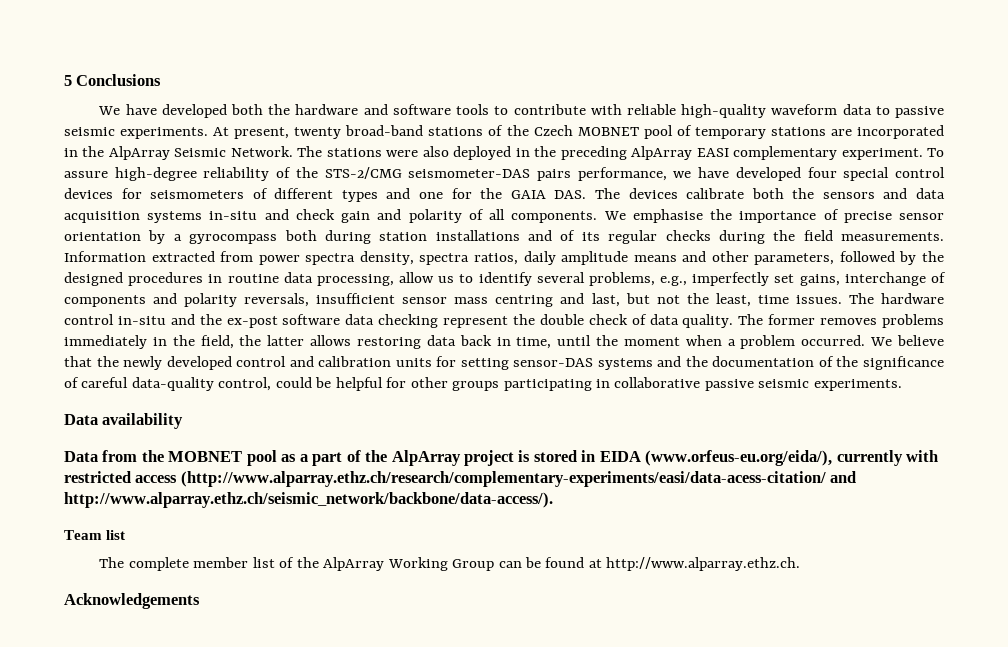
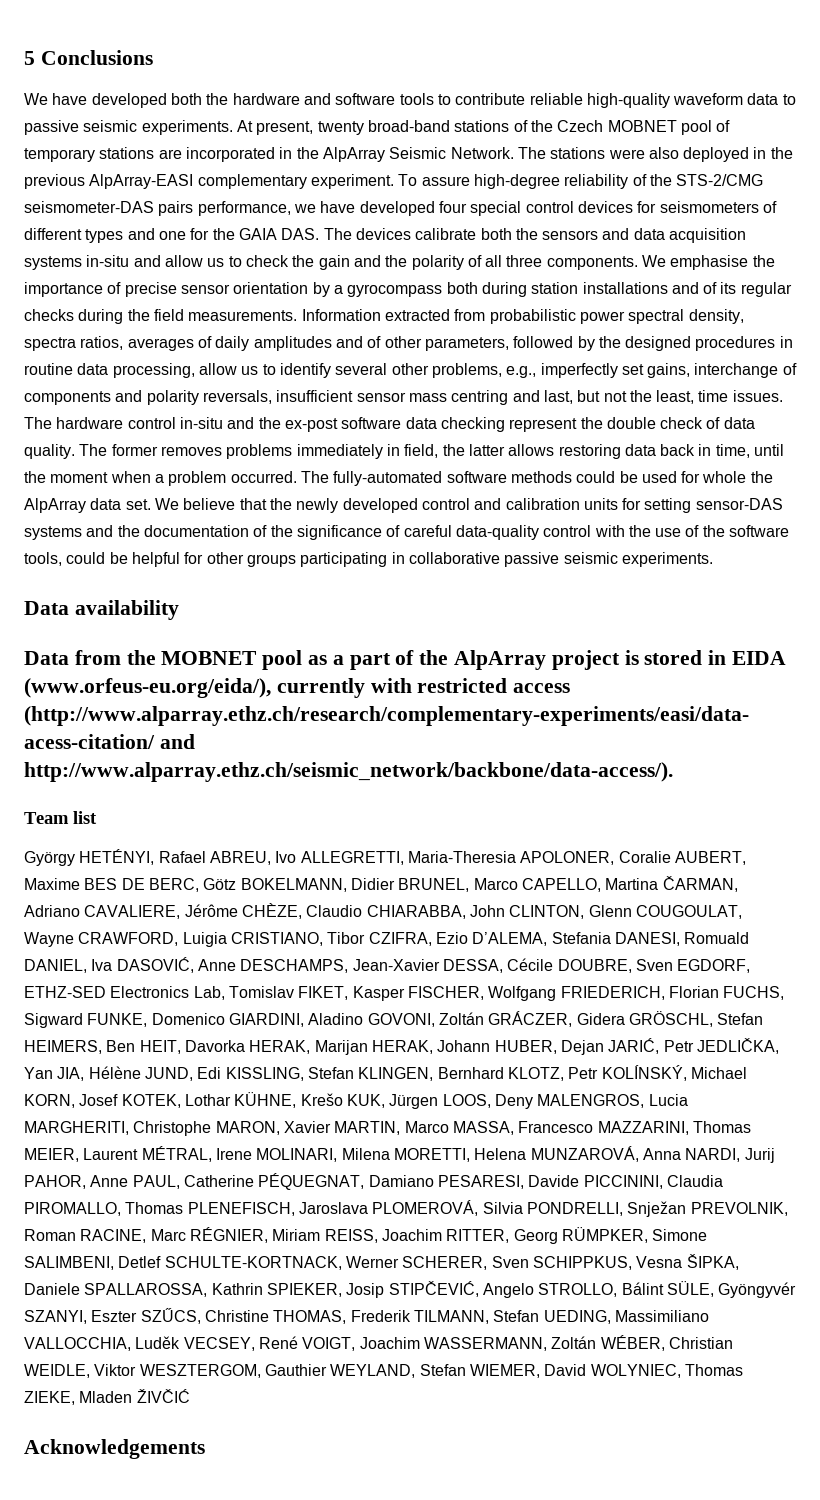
[590,104,622,115] with -> (526, 99) none
[560,146,729,160] preceding AlpArray EASI -> [24,174,194,189] previous AlpArray-EASI
[295,209,335,220] check -> [164,255,315,267] allow us to check the
(402, 214) none -> [385,255,408,267] the
(506, 214) none -> [506,255,543,267] three
[258,251,707,265] power spectra density, spectra ratios, daily amplitude means and -> [489,309,744,324] [24,336,382,351] probabilistic power spectral density, spectra ratios, averages of daily amplitudes and of
(585, 277) none -> [391,363,429,375] other
[172,335,195,346] the -> (400, 450) none
(866, 340) none -> [300,471,773,486] [24,498,151,513] The fully-automated software methods could be used for whole the AlpArray data set.
[218,377,272,391] control, -> [543,525,790,537] [24,552,62,566] control with the use of the software tools,
[99,557,801,571] The complete member list of the AlpArray Working Group can be found at http://www.alparray.ethz.ch. -> [24,849,746,866] [24,876,738,892] [24,903,742,919] [24,932,750,947] [24,957,751,973] [24,986,785,1001] [24,1011,764,1028] [24,1038,779,1055] [24,1065,747,1081] [24,1092,688,1109] [24,1121,751,1136] [24,1146,775,1163] [24,1173,723,1190] [24,1200,788,1217] [24,1227,708,1244] [24,1254,739,1270] [24,1281,797,1298] [24,1307,709,1324] [24,1335,733,1351] [24,1364,743,1378] [24,1389,190,1405] György HETÉNYI, Rafael ABREU, Ivo ALLEGRETTI, Maria-Theresia APOLONER, Coralie AUBERT, Maxime BES DE BERC, Götz BOKELMANN, Didier BRUNEL, Marco CAPELLO, Martina ČARMAN, Adriano CAVALIERE, Jérôme CHÈZE, Claudio CHIARABBA, John CLINTON, Glenn COUGOULAT, Wayne CRAWFORD, Luigia CRISTIANO, Tibor CZIFRA, Ezio D’ALEMA, Stefania DANESI, Romuald DANIEL, Iva DASOVIĆ, Anne DESCHAMPS, Jean-Xavier DESSA, Cécile DOUBRE, Sven EGDORF, ETHZ-SED Electronics Lab, Tomislav FIKET, Kasper FISCHER, Wolfgang FRIEDERICH, Florian FUCHS, Sigward FUNKE, Domenico GIARDINI, Aladino GOVONI, Zoltán GRÁCZER, Gidera GRÖSCHL, Stefan HEIMERS, Ben HEIT, Davorka HERAK, Marijan HERAK, Johann HUBER, Dejan JARIĆ, Petr JEDLIČKA, Yan JIA, Hélène JUND, Edi KISSLING, Stefan KLINGEN, Bernhard KLOTZ, Petr KOLÍNSKÝ, Michael KORN, Josef KOTEK, Lothar KÜHNE, Krešo KUK, Jürgen LOOS, Deny MALENGROS, Lucia MARGHERITI, Christophe MARON, Xavier MARTIN, Marco MASSA, Francesco MAZZARINI, Thomas MEIER, Laurent MÉTRAL, Irene MOLINARI, Milena MORETTI, Helena MUNZAROVÁ, Anna NARDI, Jurij PAHOR, Anne PAUL, Catherine PÉQUEGNAT, Damiano PESARESI, Davide PICCININI, Claudia PIROMALLO, Thomas PLENEFISCH, Jaroslava PLOMEROVÁ, Silvia PONDRELLI, Snježan PREVOLNIK, Roman RACINE, Marc RÉGNIER, Miriam REISS, Joachim RITTER, Georg RÜMPKER, Simone SALIMBENI, Detlef SCHULTE-KORTNACK, Werner SCHERER, Sven SCHIPPKUS, Vesna ŠIPKA, Daniele SPALLAROSSA, Kathrin SPIEKER, Josip STIPČEVIĆ, Angelo STROLLO, Bálint SÜLE, Gyöngyvér SZANYI, Eszter SZŰCS, Christine THOMAS, Frederik TILMANN, Stefan UEDING, Massimiliano VALLOCCHIA, Luděk VECSEY, René VOIGT, Joachim WASSERMANN, Zoltán WÉBER, Christian WEIDLE, Viktor WESZTERGOM, Gauthier WEYLAND, Stefan WIEMER, David WOLYNIEC, Thomas ZIEKE, Mladen ŽIVČIĆ

